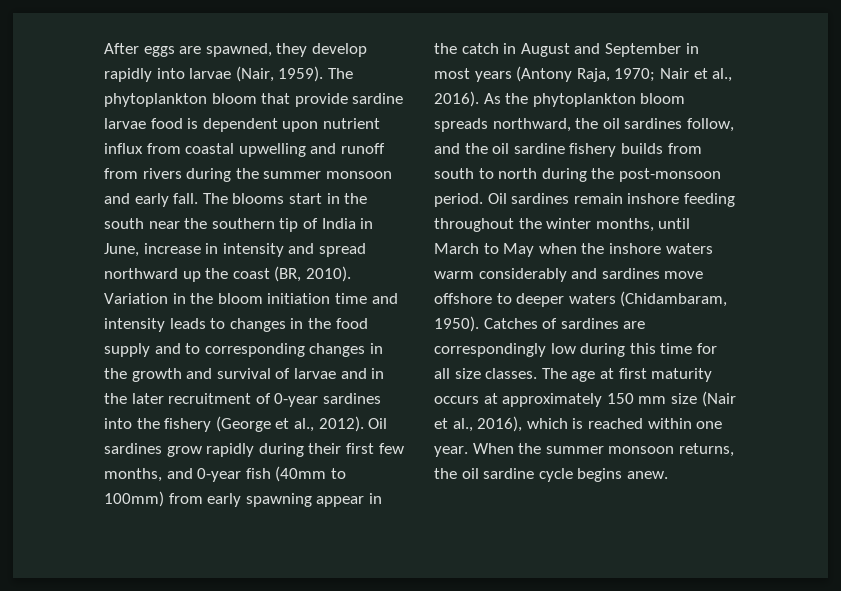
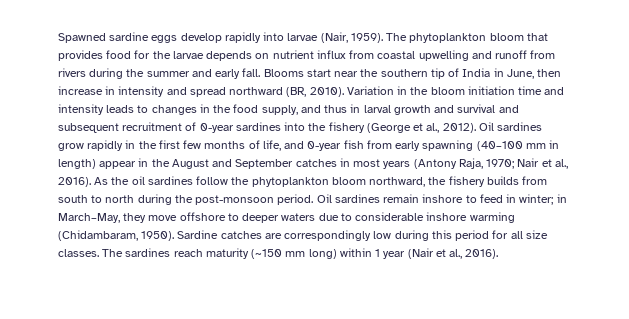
[104,43,308,57] After eggs are spawned, they -> [58,32,178,43] Spawned sardine eggs
[294,93,404,107] [104,118,319,132] provide sardine larvae food is dependent upon -> [58,50,270,61] provides food for the larvae depends on
[325,171,392,179] monsoon -> (190, 74) none
[202,193,368,204] [104,218,144,229] The blooms start in the south -> [263,69,331,77] Blooms start
(139, 250) none -> [537,69,562,77] then
[182,268,270,282] up the coast -> (284, 91) none
[104,343,383,357] [104,368,385,382] [104,393,164,404] supply and to corresponding changes in the growth and survival of larvae and in the later -> [261,104,519,115] [58,123,119,133] supply, and thus in larval growth and survival and subsequent
[258,443,404,457] [104,466,346,482] [104,491,312,507] during their first few months, and 0-year fish (40mm to 100mm) from early spawning -> [125,140,560,151] [58,159,96,169] in the first few months of life, and 0-year fish from early spawning (40–100 mm in length)
[461,43,517,54] catch in -> (170, 163) none
(681, 50) none -> [295,159,337,167] catches
[532,93,686,107] [434,118,488,132] phytoplankton bloom spreads -> [131,176,366,187] oil sardines follow the phytoplankton bloom
[602,118,734,132] [434,143,565,154] oil sardines follow, and the oil sardine -> (447, 181) none
[683,193,735,207] [434,218,691,232] [434,243,713,257] [434,268,660,282] feeding throughout the winter months, until March to May when the inshore waters warm considerably and sardines -> [465,194,567,205] [58,213,147,223] to feed in winter; in March–May, they
[620,291,728,307] [434,316,619,332] (Chidambaram, 1950). Catches of sardines -> [318,212,515,223] [58,230,262,241] due to considerable inshore warming (Chidambaram, 1950). Sardine catches
[660,343,693,354] time -> [455,230,490,241] period
[571,368,713,382] [434,391,736,407] [434,416,723,432] [434,443,734,457] [434,468,668,482] age at first maturity occurs at approximately 150 mm size (Nair et al., 2016), which is reached within one year. When the summer monsoon returns, the oil sardine cycle begins anew. -> [125,248,499,259] sardines reach maturity (~150 mm long) within 1 year (Nair et al., 2016).

